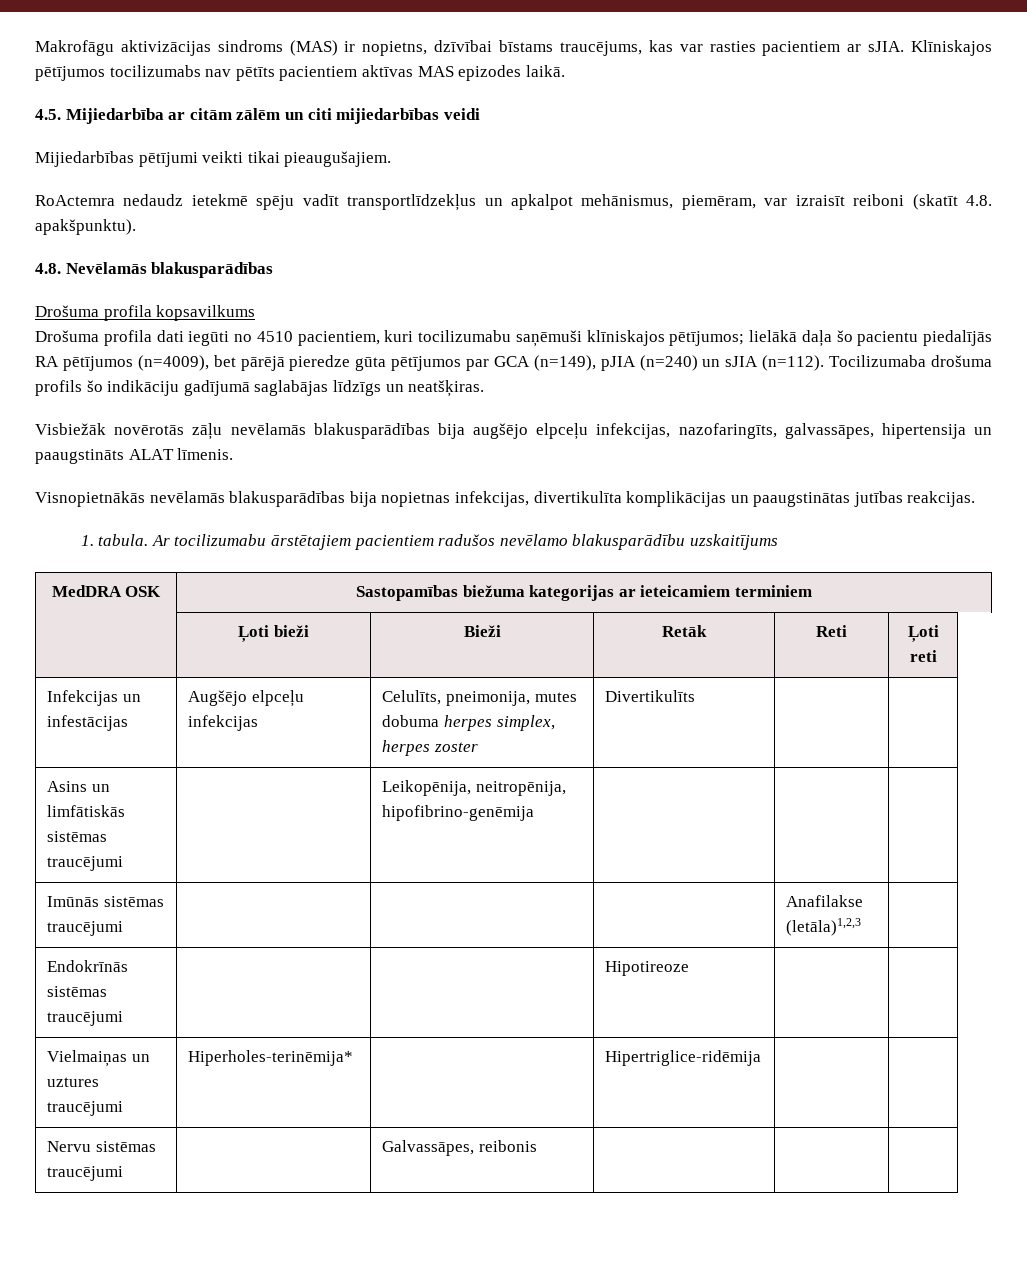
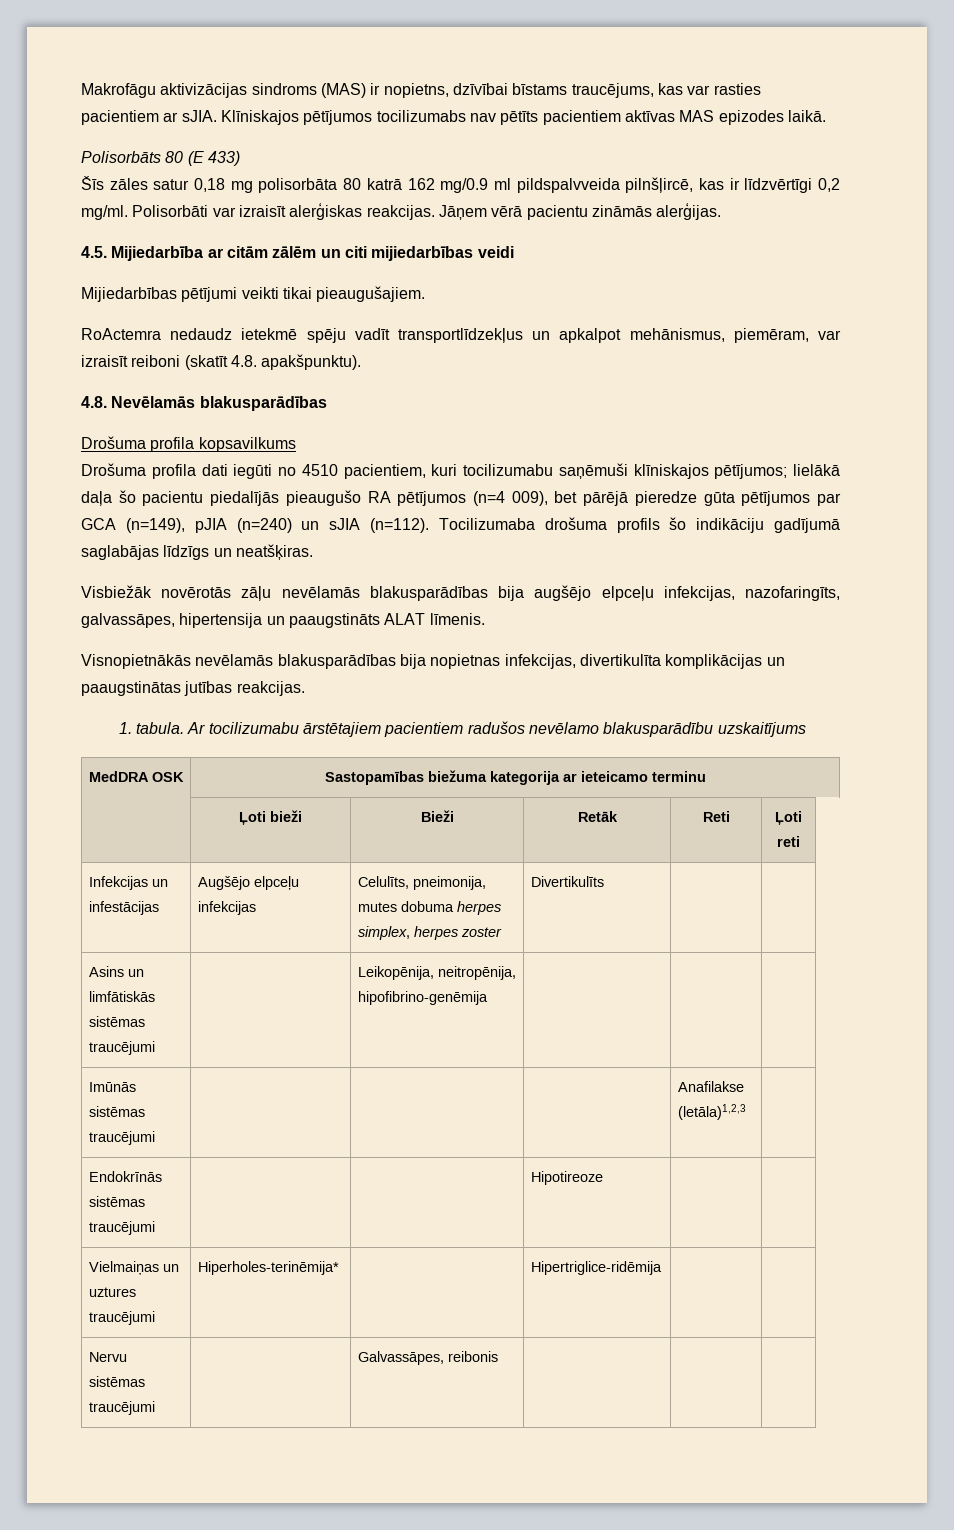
(565, 71) none -> [81,151,240,166] [81,176,840,193] [81,203,722,220] // Polisorbāts 80 (E 433) // Šīs zāles satur 0,18 mg polisorbāta 80 katrā 162 mg/0.9 ml pildspalvveida pilnšļircē, kas ir līdzvērtīgi 0,2 mg/ml. Polisorbāti var izraisīt alerģiskas reakcijas. Jāņem vērā pacientu zināmās alerģijas.
(992, 338) none -> [285,490,361,506] pieaugušo
[137,355,209,371] (n=4009), -> [473,491,548,506] (n=4 009),
[529,585,812,601] kategorijas ar ieteicamiem terminiem -> [489,771,706,785] kategorija ar ieteicamo terminu

